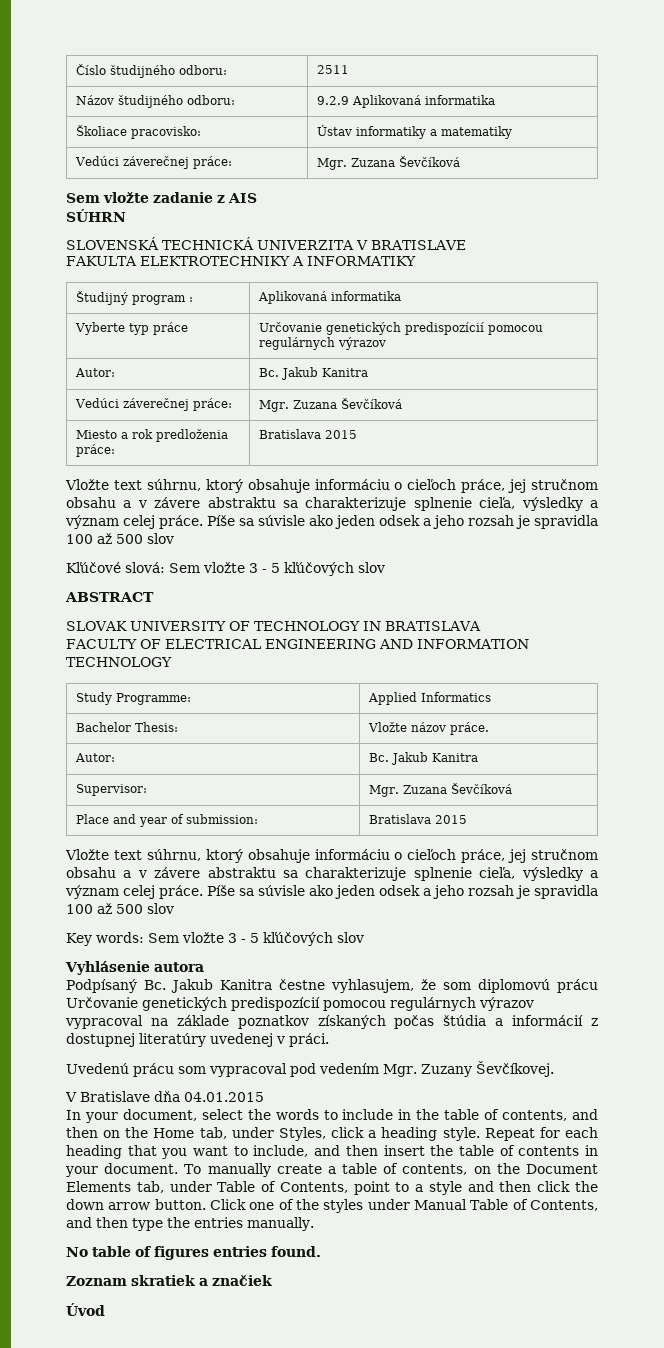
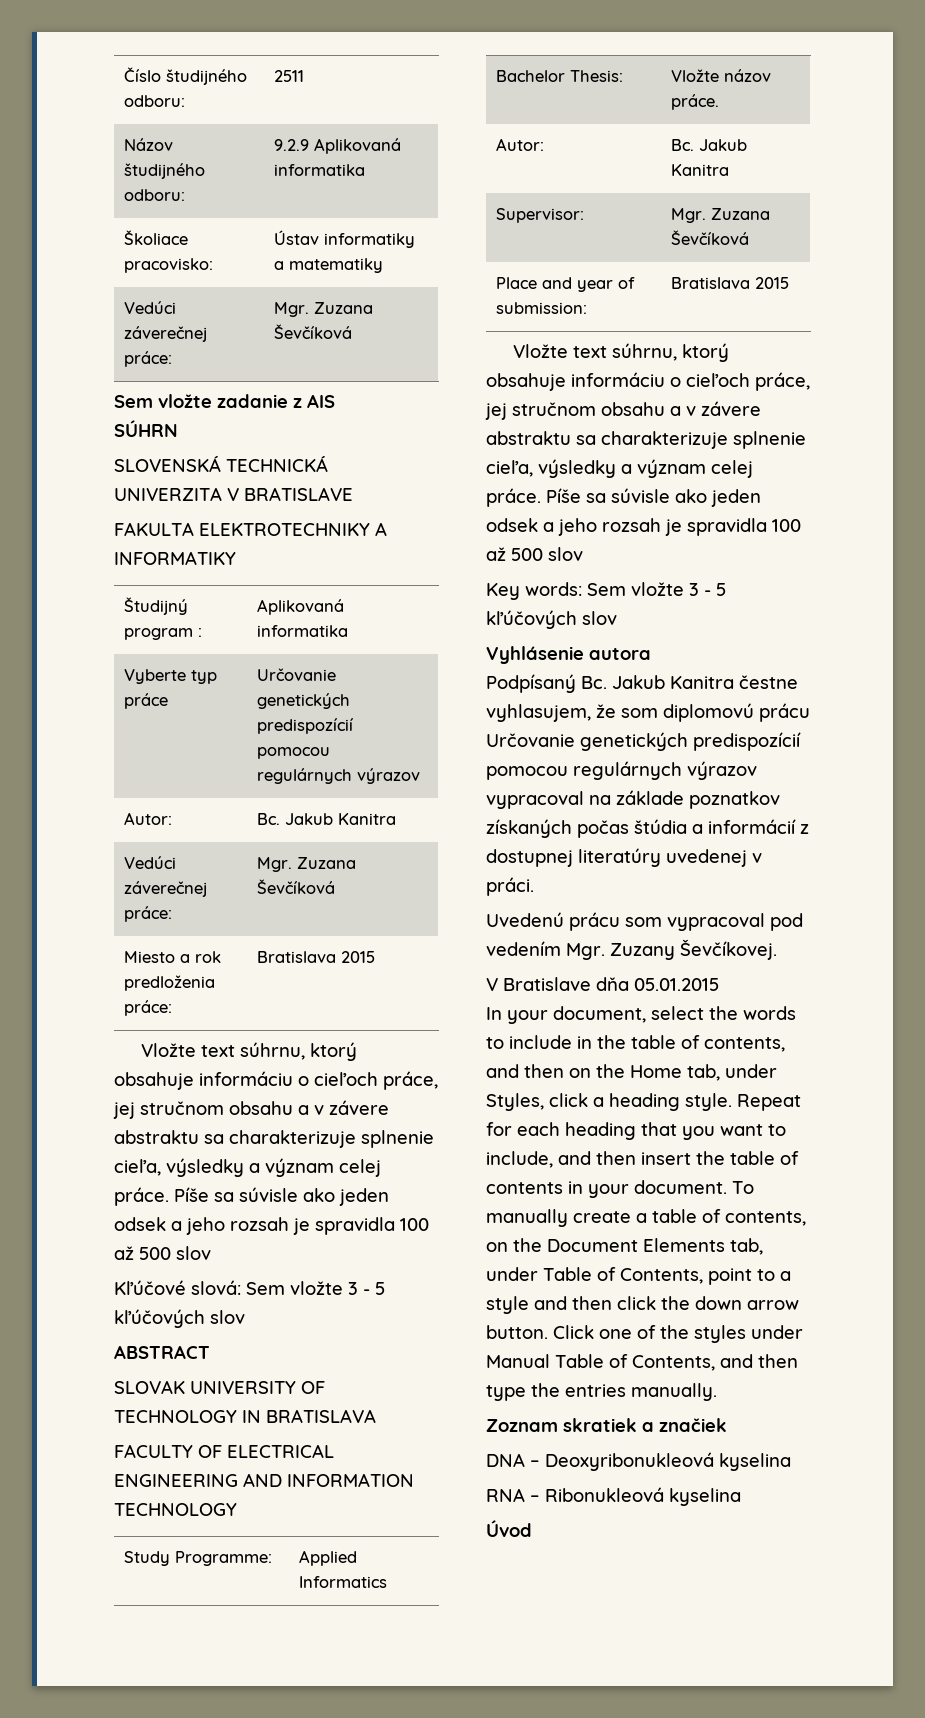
[184,1092,264,1102] 04.01.2015 -> [634,978,719,991] 05.01.2015
[66,1246,321,1260] [66,1275,272,1286] No table of figures entries found. // Zoznam skratiek a značiek -> [486,1418,727,1432] [486,1452,791,1471] [486,1487,741,1506] Zoznam skratiek a značiek // DNA – Deoxyribonukleová kyselina // RNA – Ribonukleová kyselina

